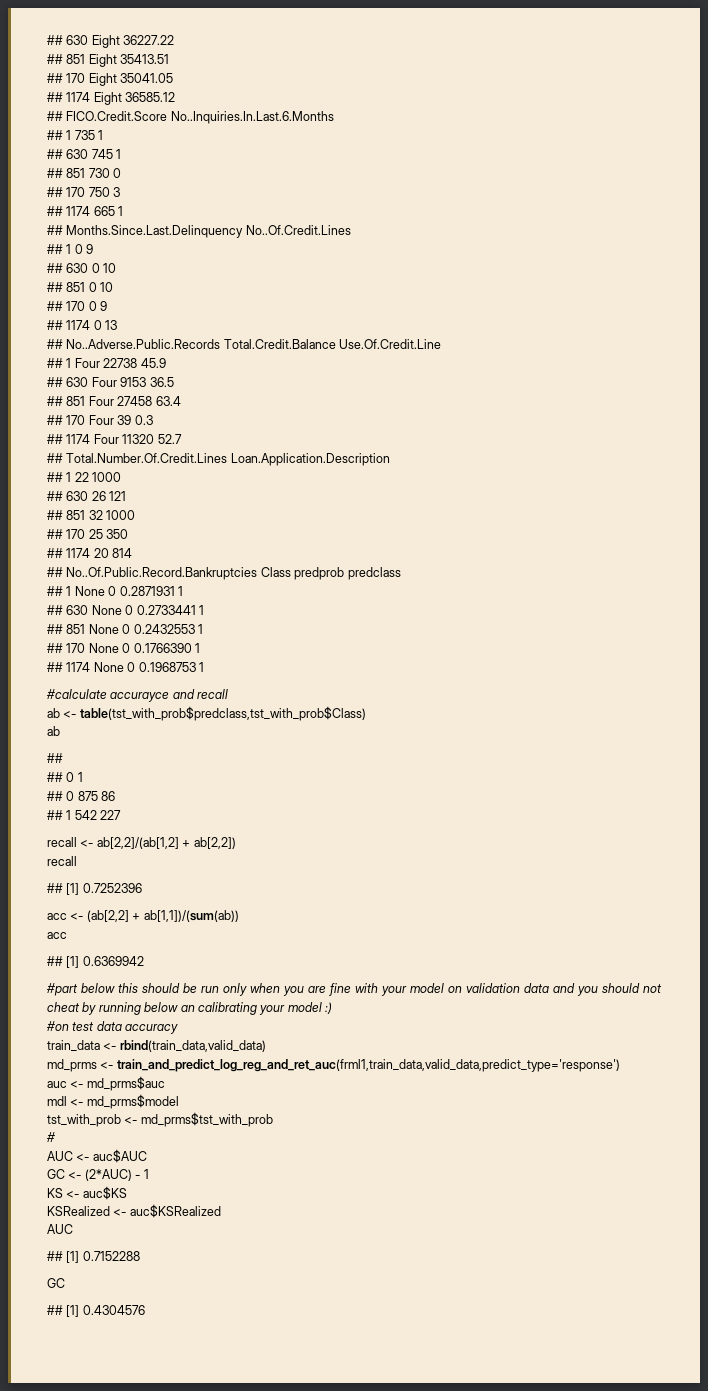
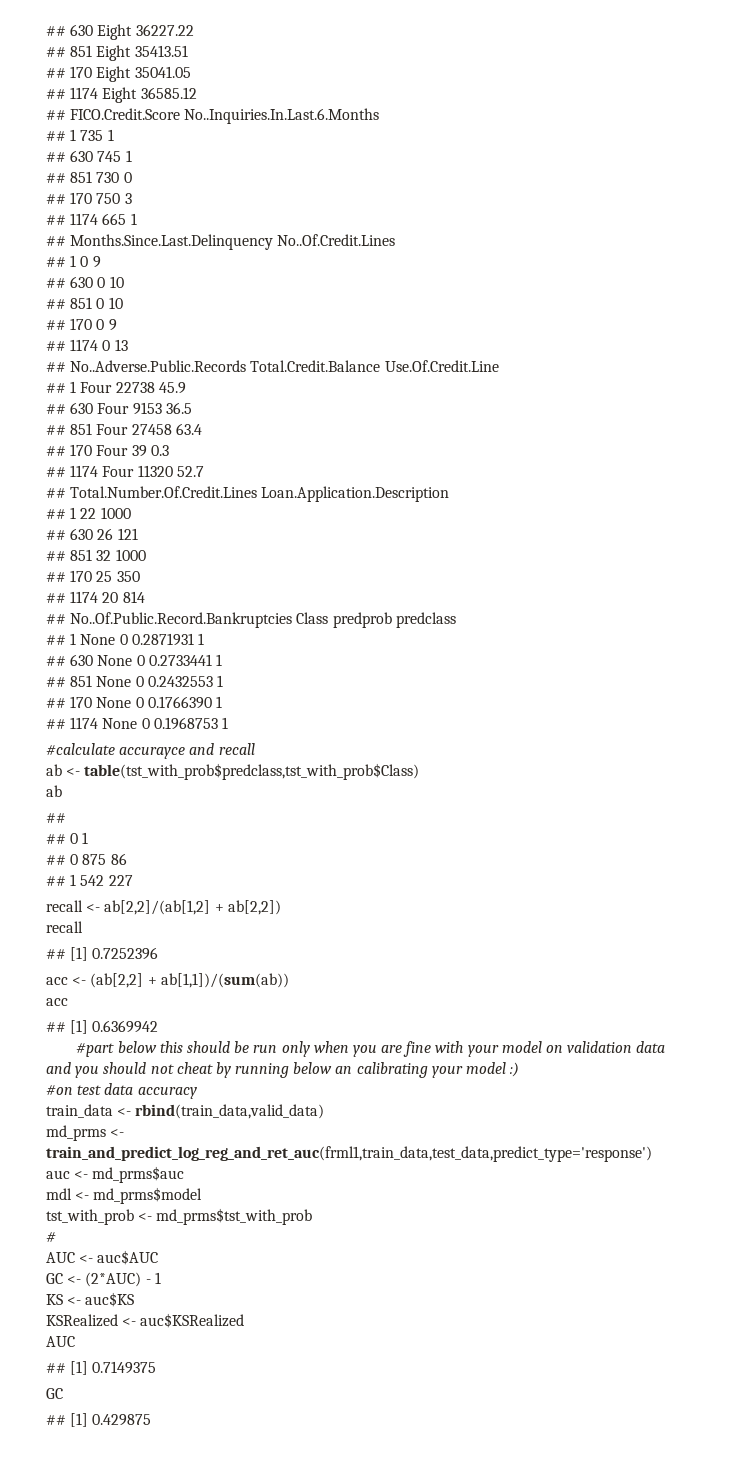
[116,1059,620,1072] train_and_predict_log_reg_and_ret_auc(frml1,train_data,valid_data,predict_type='response') -> [46,1146,652,1162] train_and_predict_log_reg_and_ret_auc(frml1,train_data,test_data,predict_type='response')
[82,1251,140,1261] 0.7152288 -> [92,1361,157,1374] 0.7149375
[82,1305,145,1315] 0.4304576 -> [92,1414,152,1426] 0.429875

